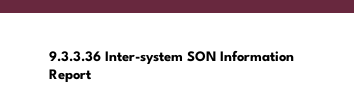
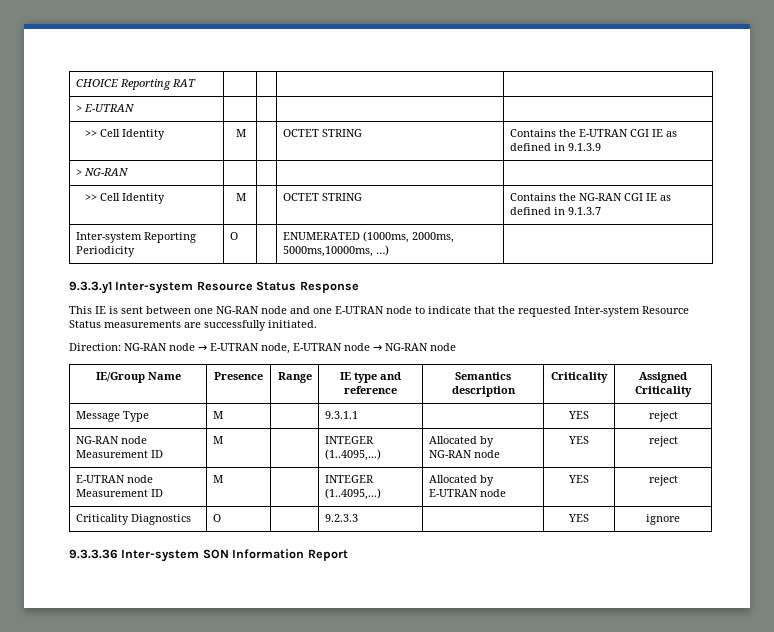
(49, 56) none -> [75,79,196,90] [75,104,135,112] [84,129,165,140] [235,129,246,137] [282,129,362,137] [509,129,677,137] [509,143,601,151] [75,168,129,176] [84,193,165,204] [235,193,246,201] [282,193,362,201] [509,193,671,201] [509,207,601,215] [75,232,196,243] [75,246,135,257] [229,232,238,240] [282,231,454,243] [282,245,389,257] [69,281,359,294] [69,306,689,317] [69,320,317,331] [69,343,456,354] [95,372,181,383] [214,372,263,380] [277,372,312,383] [340,372,401,383] [344,386,397,394] [455,372,511,380] [451,386,516,397] [551,372,608,383] [639,372,687,383] [635,386,692,397] [75,411,149,422] [212,411,223,419] [324,411,358,419] [568,411,589,419] [648,411,678,422] [75,436,147,444] [75,450,163,458] [212,436,223,444] [324,436,374,444] [324,449,381,461] [428,436,494,447] [428,450,500,458] [568,436,589,444] [648,436,678,447] [75,475,153,483] [75,489,163,497] [212,475,223,483] [324,475,374,483] [324,488,381,500] [428,475,494,486] [428,489,506,497] [568,475,589,483] [648,475,678,486] [75,514,191,525] [212,514,221,522] [324,514,358,522] [568,514,589,522] [646,514,680,525] CHOICE Reporting RAT | | | | // > E-UTRAN | | | | // >> Cell Identity | M | | OCTET STRING | Contains the E-UTRAN CGI IE as defined in 9.1.3.9 // > NG-RAN | | | | // >> Cell Identity | M | | OCTET STRING | Contains the NG-RAN CGI IE as defined in 9.1.3.7 // Inter-system Reporting Periodicity | O | | ENUMERATED (1000ms, 2000ms, 5000ms,10000ms, …) | // 9.3.3.y1 Inter-system Resource Status Response // This IE is sent between one NG-RAN node and one E-UTRAN node to indicate that the requested Inter-system Resource Status measurements are successfully initiated. // Direction: NG-RAN node → E-UTRAN node, E-UTRAN node → NG-RAN node // IE/Group Name | Presence | Range | IE type and reference | Semantics description | Criticality | Assigned Criticality // Message Type | M | | 9.3.1.1 | | YES | reject // NG-RAN node Measurement ID | M | | INTEGER (1..4095,...) | Allocated by NG-RAN node | YES | reject // E-UTRAN node Measurement ID | M | | INTEGER (1..4095,...) | Allocated by E-UTRAN node | YES | reject // Criticality Diagnostics | O | | 9.2.3.3 | | YES | ignore //

